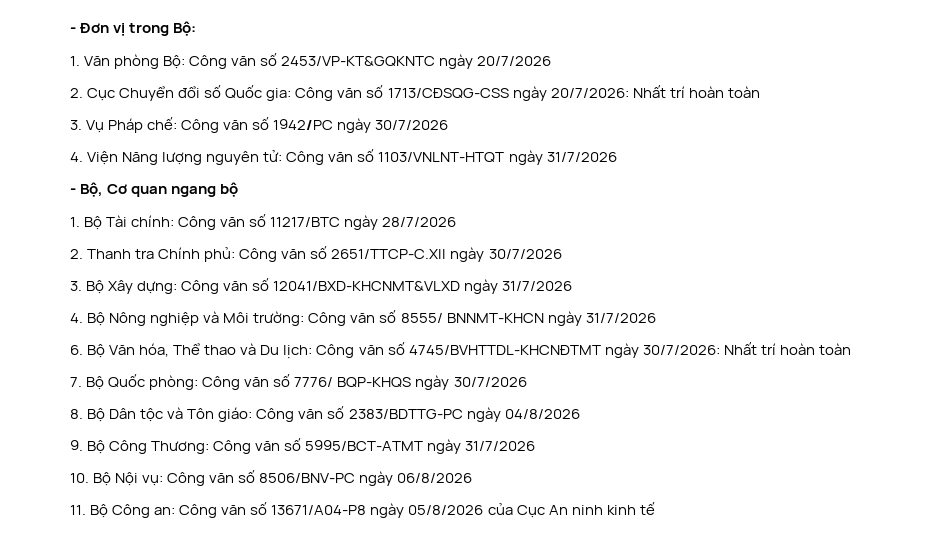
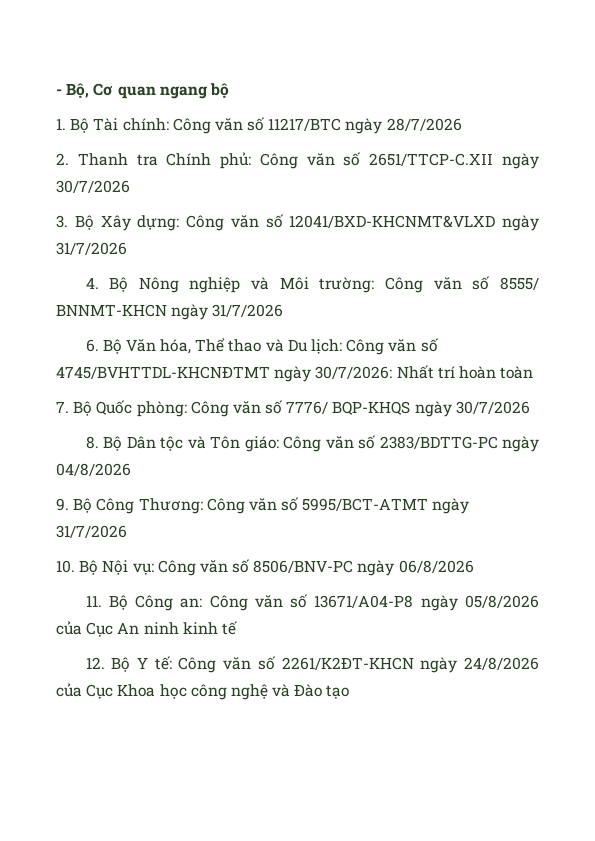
[70,21,197,36] [70,53,552,69] [70,85,760,101] [70,117,449,133] [70,149,617,165] [70,188,76,194] - Đơn vị trong Bộ: // 1. Văn phòng Bộ: Công văn số 2453/VP-KT&GQKNTC ngày 20/7/2026 // 2. Cục Chuyển đổi số Quốc gia: Công văn số 1713/CĐSQG-CSS ngày 20/7/2026: Nhất trí hoàn toàn // 3. Vụ Pháp chế: Công văn số 1942/PC ngày 30/7/2026 // 4. Viện Năng lượng nguyên tử: Công văn số 1103/VNLNT-HTQT ngày 31/7/2026 // - -> [56,89,62,95] -
(655, 508) none -> [85,656,539,673] [56,683,350,700] // 12. Bộ Y tế: Công văn số 2261/K2ĐT-KHCN ngày 24/8/2026 của Cục Khoa học công nghệ và Đào tạo

